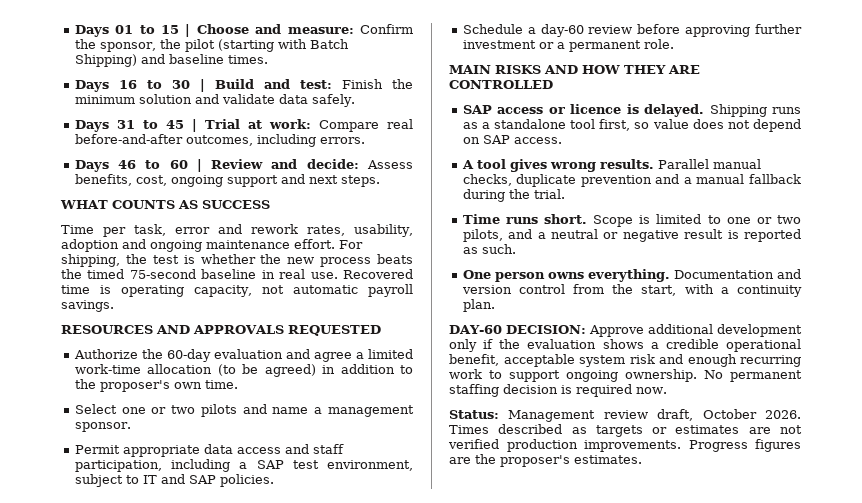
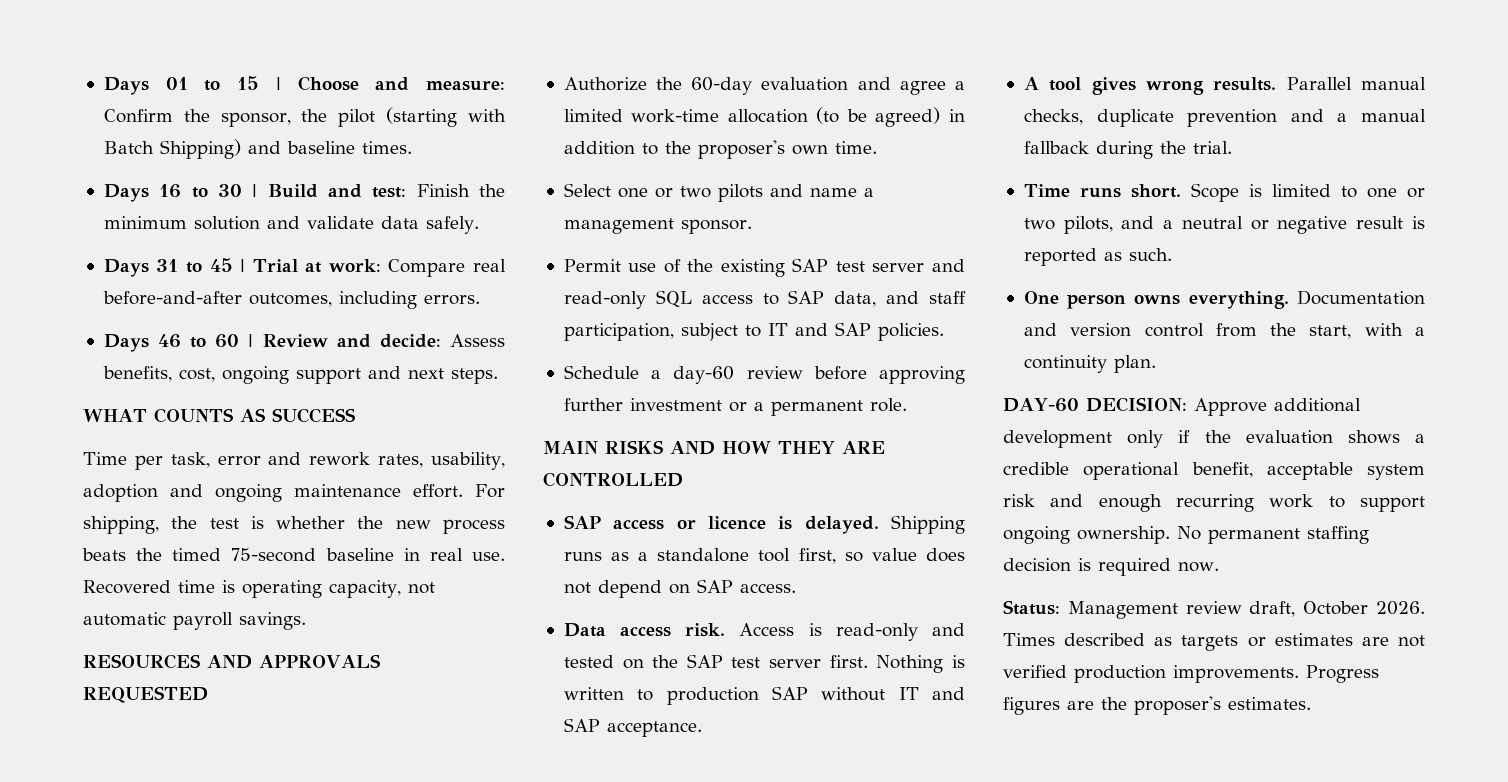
[122,444,344,457] [74,459,413,472] appropriate data access and staff participation, including a SAP test environment, -> [628,258,965,277] [563,290,966,309] [563,323,674,341] use of the existing SAP test server and read-only SQL access to SAP data, and staff participation,
(562, 140) none -> [563,623,965,641] [563,654,965,673] [563,686,966,705] [563,718,702,737] // Data access risk. Access is read-only and tested on the SAP test server first. Nothing is written to production SAP without IT and SAP acceptance.

